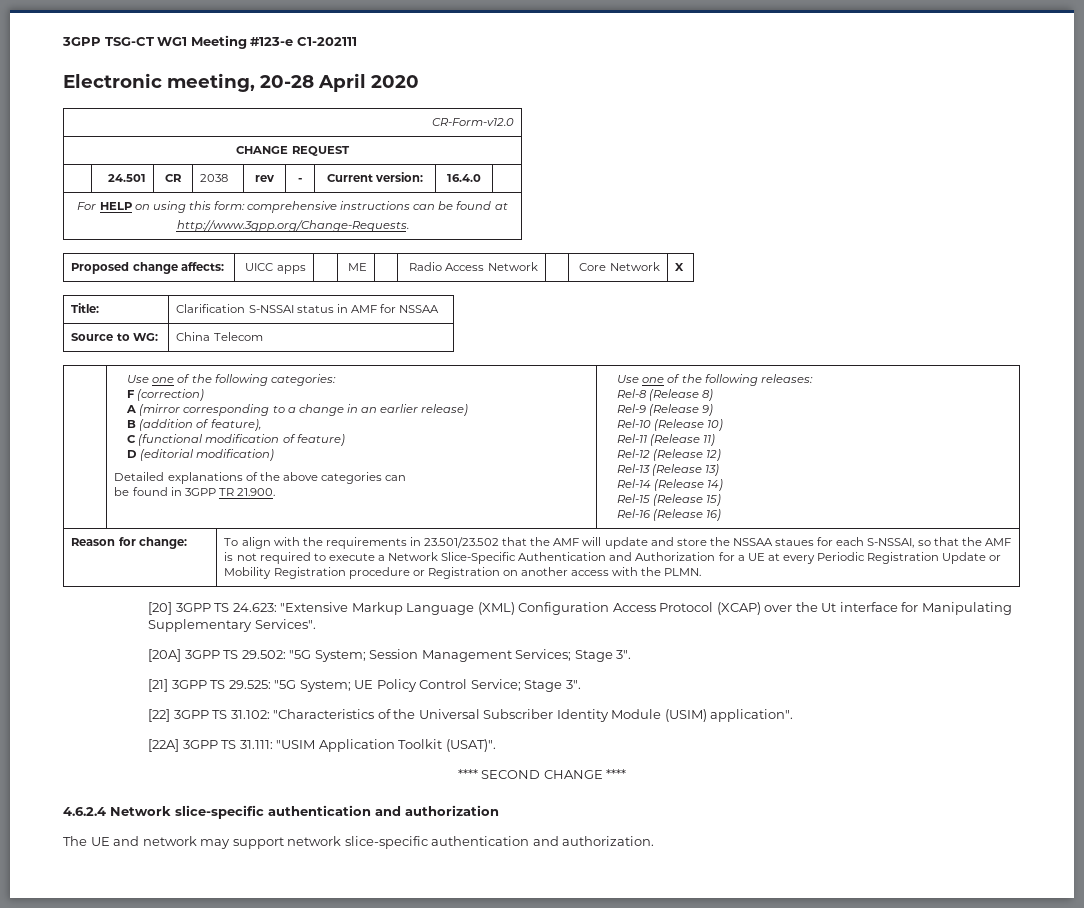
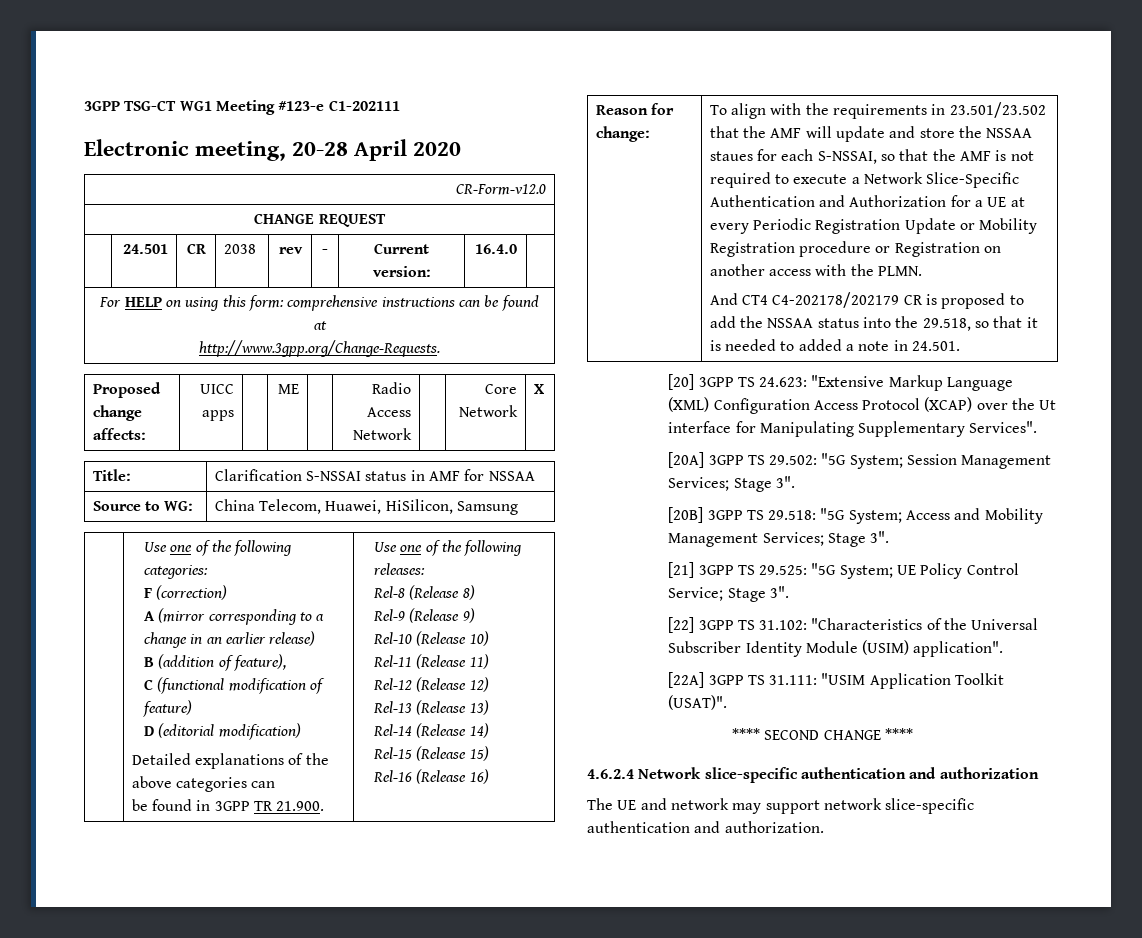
[213,332,263,341] Telecom -> [259,499,519,515] Telecom, Huawei, HiSilicon, Samsung
(702, 572) none -> [709,292,1024,309] [709,316,1038,331] [709,339,961,351] // And CT4 C4-202178/202179 CR is proposed to add the NSSAA status into the 29.518, so that it is needed to added a note in 24.501.
(632, 654) none -> [668,507,1043,524] [668,531,890,547] // [20B] 3GPP TS 29.518: "5G System; Access and Mobility Management Services; Stage 3".

